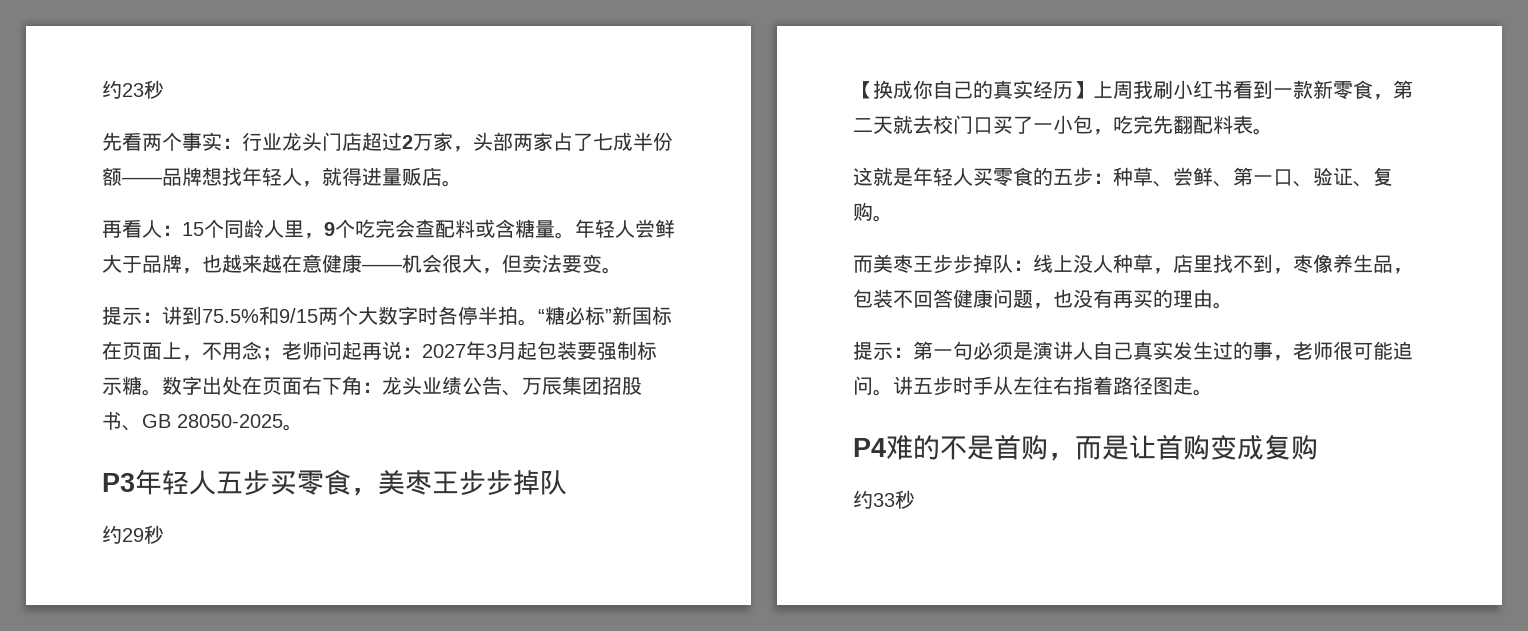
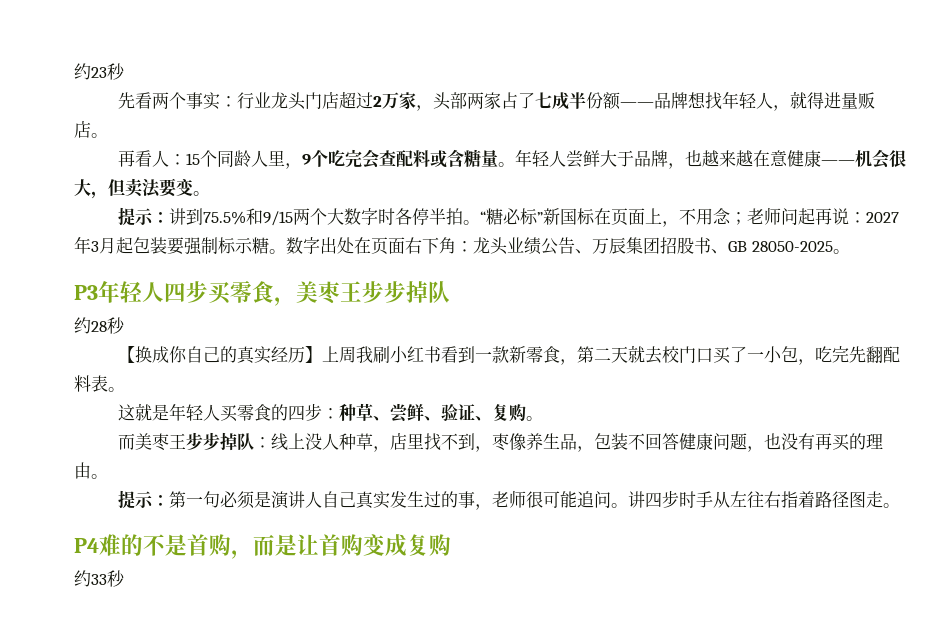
[216,471,243,494] 五 -> [164,282,186,302] 四
[122,528,144,542] 29 -> [91,321,107,332] 28
[1053,168,1073,185] 五 -> [288,405,306,421] 四
[1233,167,1313,187] 第一口、 -> (442, 418) none
[913,377,933,394] 五 -> [645,492,663,508] 四

